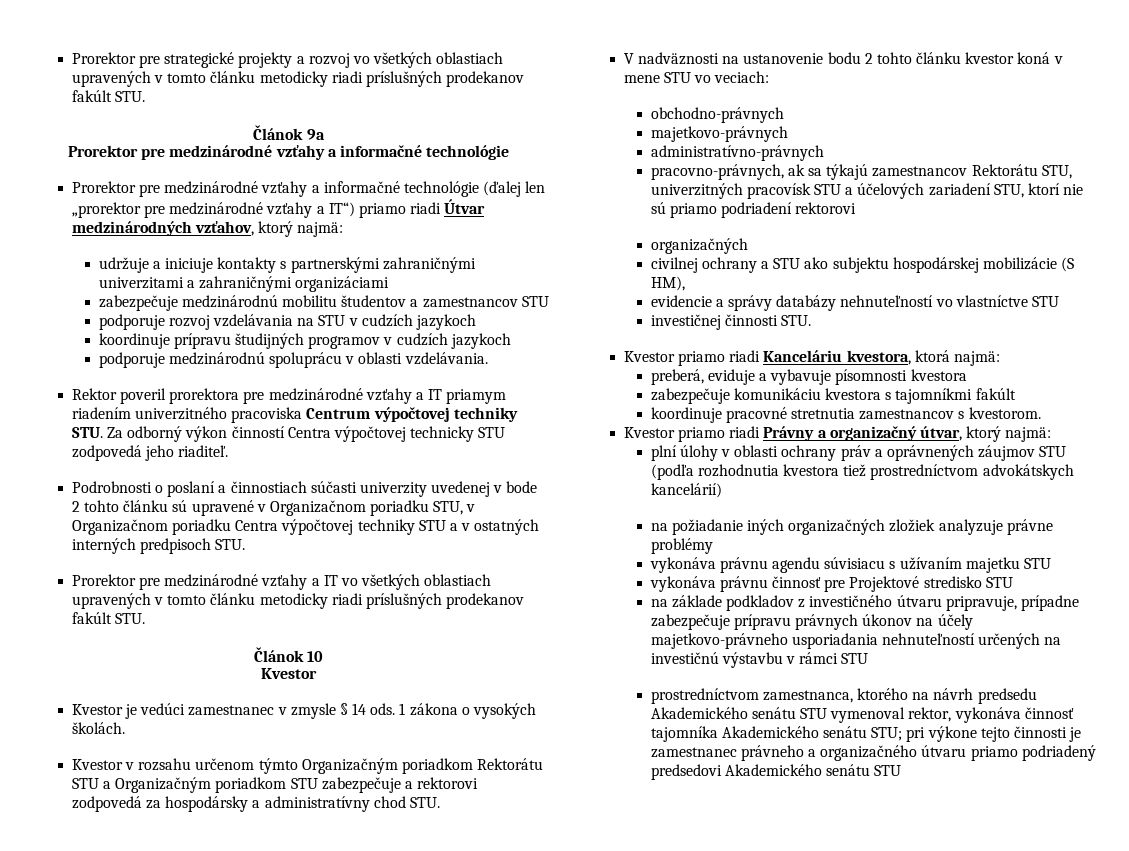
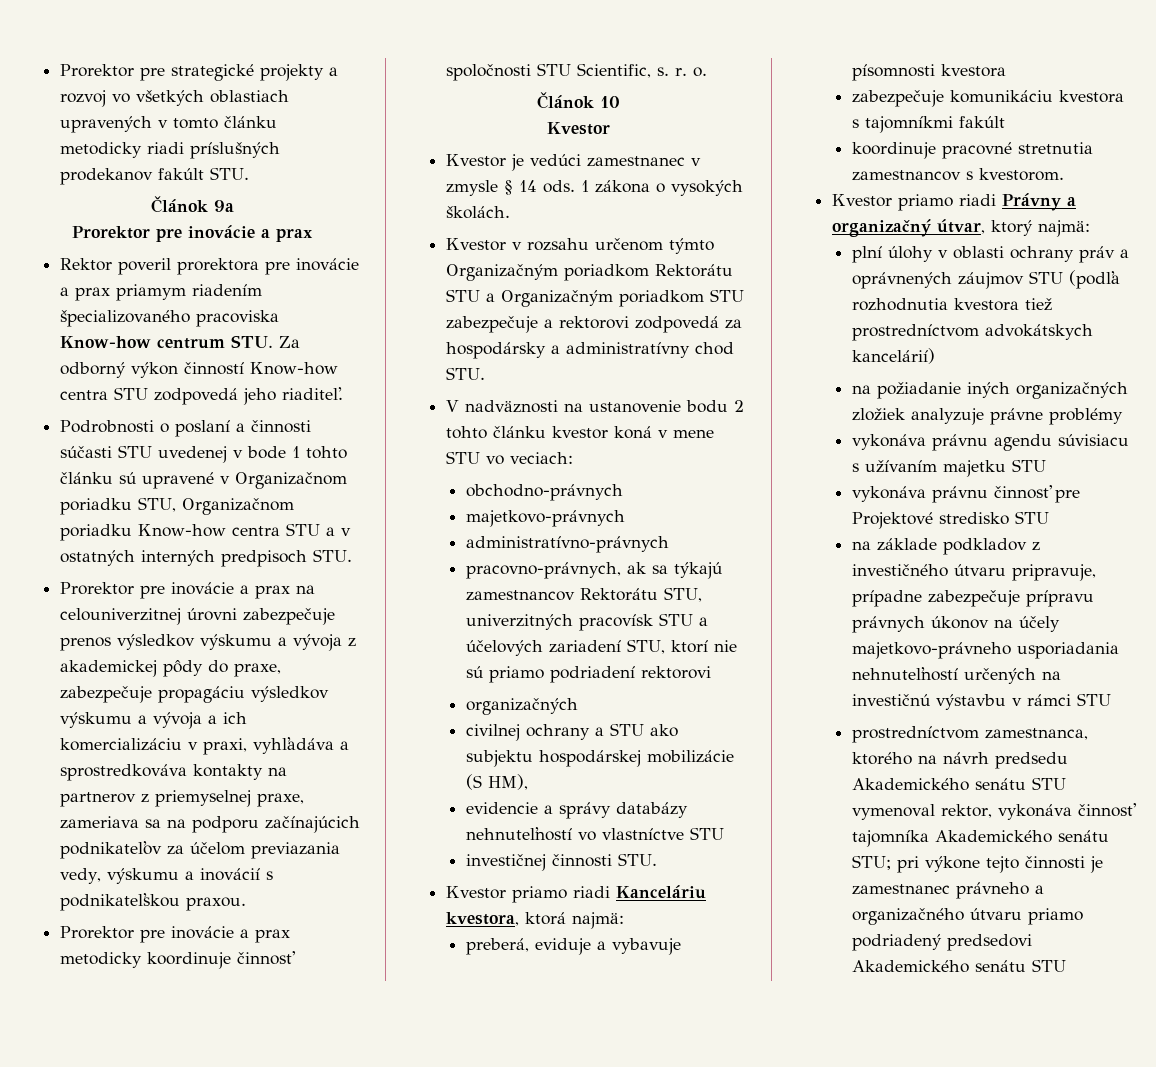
[169,145,510,160] [71,181,546,197] [71,199,486,218] [71,221,344,237] [98,257,476,273] [98,276,390,292] [98,295,549,311] [98,314,476,330] [98,333,511,349] [98,352,488,368] [71,388,507,404] [71,407,518,423] medzinárodné vzťahy a informačné technológie // Prorektor pre medzinárodné vzťahy a informačné technológie (ďalej len „prorektor pre medzinárodné vzťahy a IT“) priamo riadi Útvar medzinárodných vzťahov, ktorý najmä: // udržuje a iniciuje kontakty s partnerskými zahraničnými univerzitami a zahraničnými organizáciami // zabezpečuje medzinárodnú mobilitu študentov a zamestnancov STU // podporuje rozvoj vzdelávania na STU v cudzích jazykoch // koordinuje prípravu študijných programov v cudzích jazykoch // podporuje medzinárodnú spoluprácu v oblasti vzdelávania. // Rektor poveril prorektora pre medzinárodné vzťahy a IT priamym riadením univerzitného pracoviska Centrum výpočtovej techniky -> [188,225,313,242] [60,258,360,275] [60,284,263,301] [60,310,280,327] [60,336,226,349] inovácie a prax // Rektor poveril prorektora pre inovácie a prax priamym riadením špecializovaného pracoviska Know-how centrum
[287,426,475,442] Centra výpočtovej technicky -> [250,362,339,375] [60,390,109,400] Know-how centra
[230,481,427,497] činnostiach súčasti univerzity -> [251,420,312,433] [60,445,153,458] činnosti súčasti STU
[71,501,80,512] 2 -> [292,446,301,458] 1
[466,504,476,512] [71,519,415,535] v Organizačnom poriadku Centra výpočtovej techniky -> [182,498,295,515] [60,524,281,541] Organizačnom poriadku Know-how centra
[164,574,492,590] [71,593,525,609] [71,612,146,624] medzinárodné vzťahy a IT vo všetkých oblastiach upravených v tomto článku metodicky riadi príslušných prodekanov fakúlt STU. -> [171,582,316,599] [60,608,336,625] [60,634,357,651] [60,660,282,677] [60,686,330,703] [60,712,248,729] [60,737,350,755] [60,764,288,781] [60,790,305,807] [60,816,361,833] [60,841,341,859] [60,868,274,884] [60,893,247,911] [60,926,291,943] [60,951,297,969] [446,63,708,81] inovácie a prax na celouniverzitnej úrovni zabezpečuje prenos výsledkov výskumu a vývoja z akademickej pôdy do praxe, zabezpečuje propagáciu výsledkov výskumu a vývoja a ich komercializáciu v praxi, vyhľadáva a sprostredkováva kontakty na partnerov z priemyselnej praxe, zameriava sa na podporu začínajúcich podnikateľov za účelom previazania vedy, výskumu a inovácií s podnikateľskou praxou. // Prorektor pre inovácie a prax metodicky koordinuje činnosť spoločnosti STU Scientific, s. r. o.

